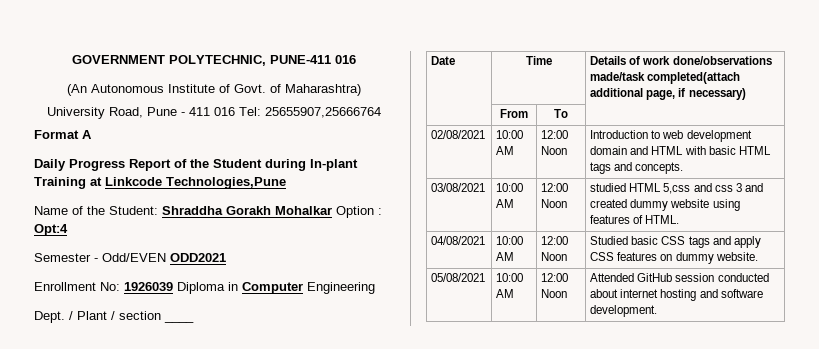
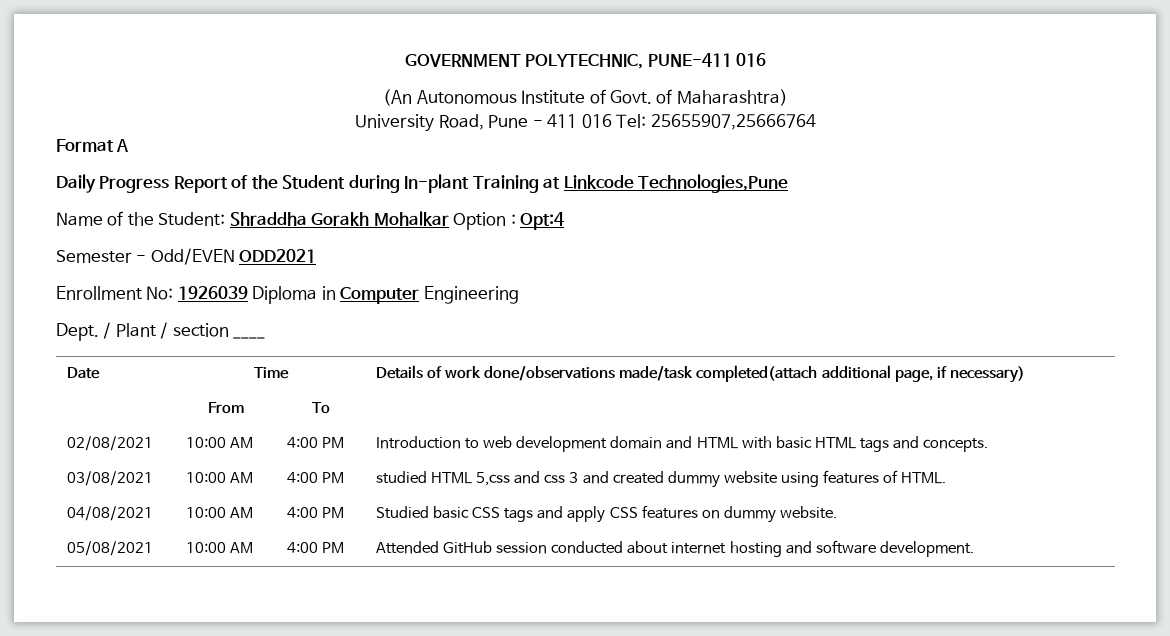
[541,130,569,139] [541,146,568,155] 12:00 Noon -> [287,437,345,448] 4:00 PM
[541,183,569,192] [541,199,568,208] 12:00 Noon -> [287,472,345,483] 4:00 PM
[541,236,569,245] [541,252,568,261] 12:00 Noon -> [287,507,345,518] 4:00 PM
[541,273,569,282] [541,289,568,298] 12:00 Noon -> [287,542,345,553] 4:00 PM

